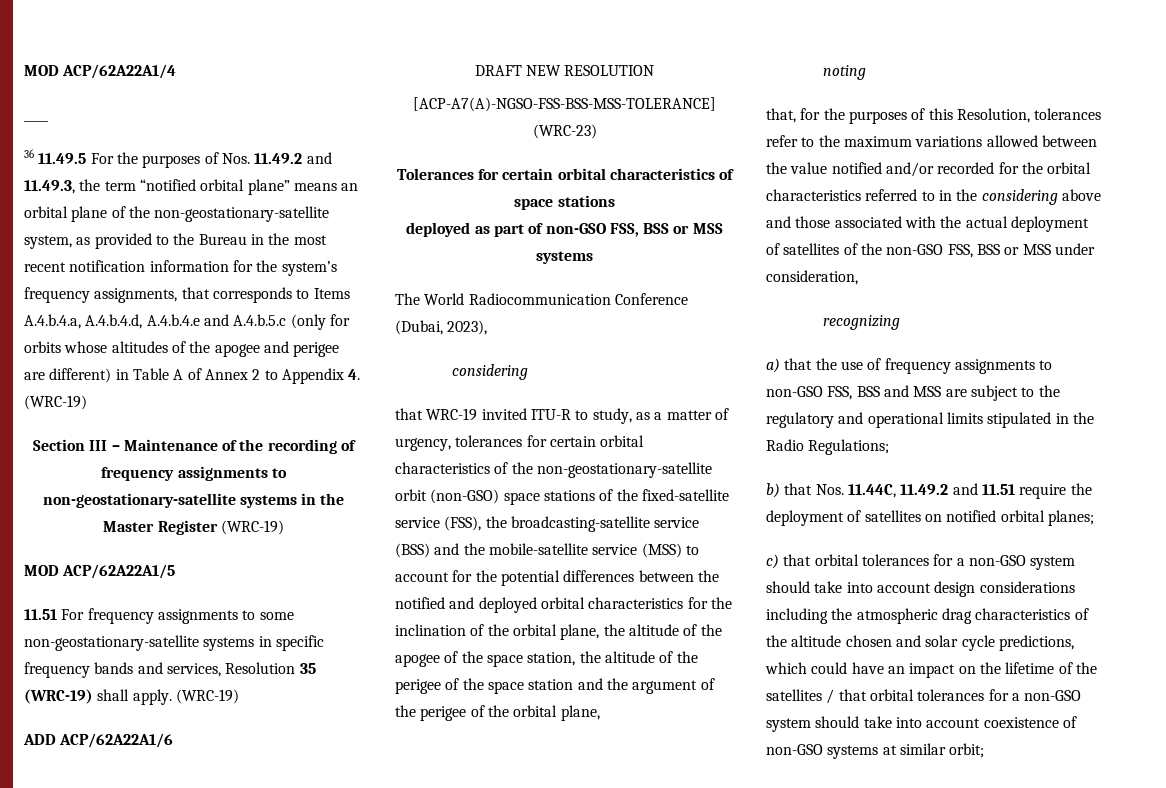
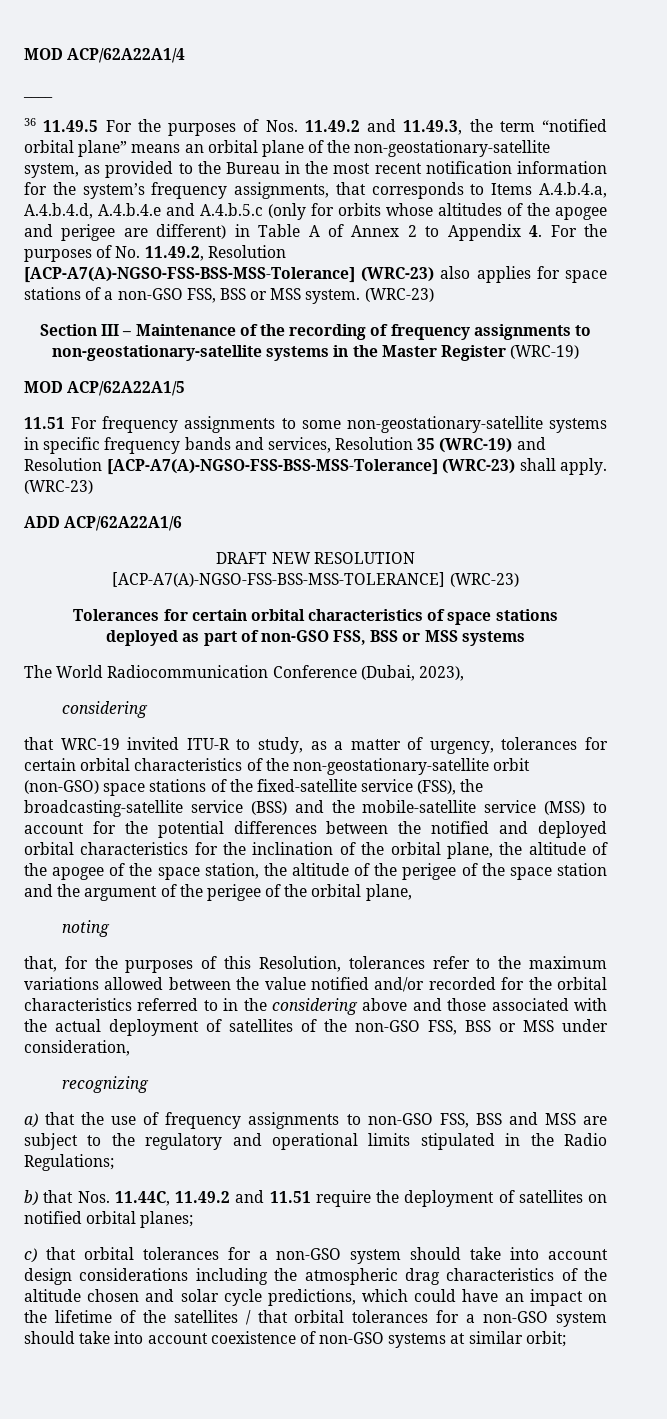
[24,395,87,410] (WRC-19) -> [550,224,608,237] [24,245,286,262] [24,266,607,283] [24,287,434,304] For the purposes of No. 11.49.2, Resolution [ACP-A7(A)-NGSO-FSS-BSS-MSS-Tolerance] (WRC-23) also applies for space stations of a non-GSO FSS, BSS or MSS system. (WRC-23)
(93, 696) none -> [516,437,546,450] [24,458,515,475] and Resolution [ACP-A7(A)-NGSO-FSS-BSS-MSS-Tolerance] (WRC-23)
[175,689,239,704] (WRC-19) -> [24,480,93,494] (WRC-23)

